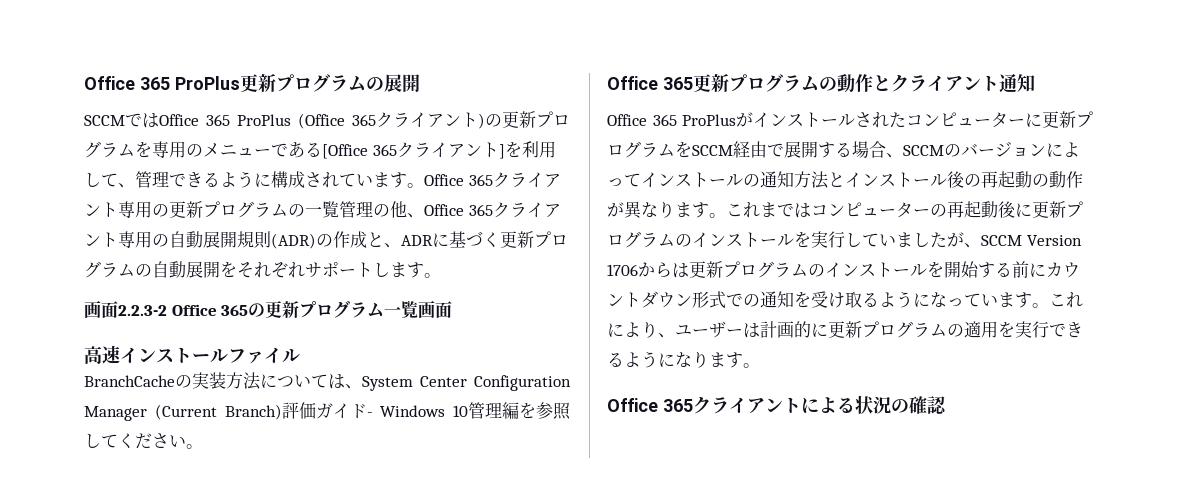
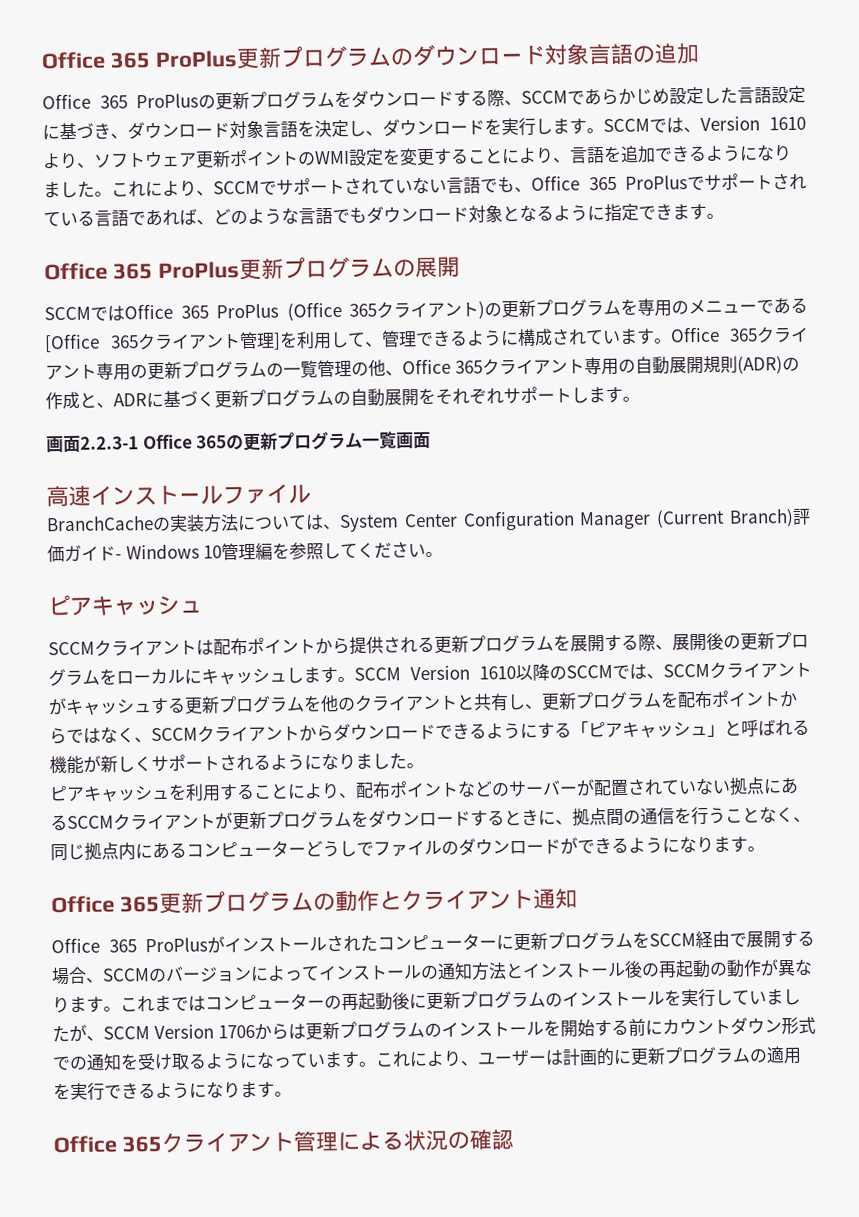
[84,74,384,92] Office 365 ProPlus更新プログラムの -> [41,43,700,70] [42,85,806,111] [42,116,806,141] [42,144,792,170] [43,173,807,199] [43,203,724,227] [44,256,416,281] Office 365 ProPlus更新プログラムのダウンロード対象言語の追加 // Office 365 ProPlusの更新プログラムをダウンロードする際、SCCMであらかじめ設定した言語設定に基づき、ダウンロード対象言語を決定し、ダウンロードを実行します。SCCMでは、Version 1610より、ソフトウェア更新ポイントのWMI設定を変更することにより、言語を追加できるようになりました。これにより、SCCMでサポートされていない言語でも、Office 365 ProPlusでサポートされている言語であれば、どのような言語でもダウンロード対象となるように指定できます。 // Office 365 ProPlus更新プログラムの
(499, 150) none -> [238,331,275,350] 管理
[118,305,167,316] 2.2.3-2 -> [80,436,139,450] 2.2.3-1
(203, 446) none -> [47,594,203,616] [48,632,809,657] [48,661,812,687] [48,690,798,716] [49,719,810,745] [49,752,424,774] [49,776,799,802] [50,806,811,831] [50,836,765,862] // ピアキャッシュ // SCCMクライアントは配布ポイントから提供される更新プログラムを展開する際、展開後の更新プログラムをローカルにキャッシュします。SCCM Version 1610以降のSCCMでは、SCCMクライアントがキャッシュする更新プログラムを他のクライアントと共有し、更新プログラムを配布ポイントからではなく、SCCMクライアントからダウンロードできるようにする「ピアキャッシュ」と呼ばれる機能が新しくサポートされるようになりました。 // ピアキャッシュを利用することにより、配布ポイントなどのサーバーが配置されていない拠点にあるSCCMクライアントが更新プログラムをダウンロードするときに、拠点間の通信を行うことなく、同じ拠点内にあるコンピューターどうしでファイルのダウンロードができるようになります。
(801, 405) none -> [292,1131,338,1152] 管理

